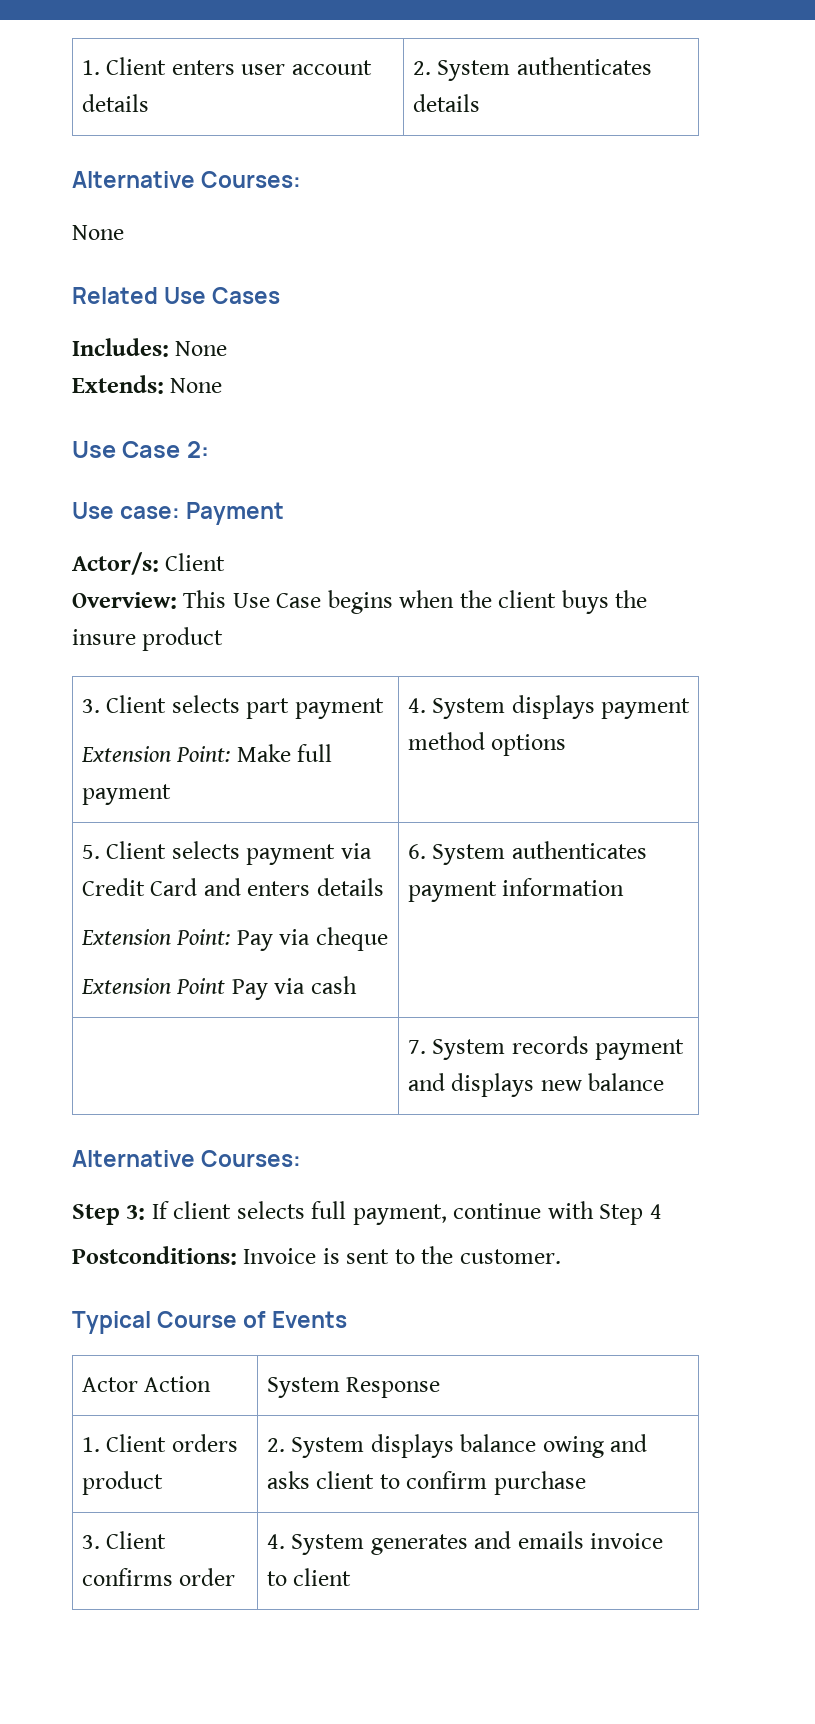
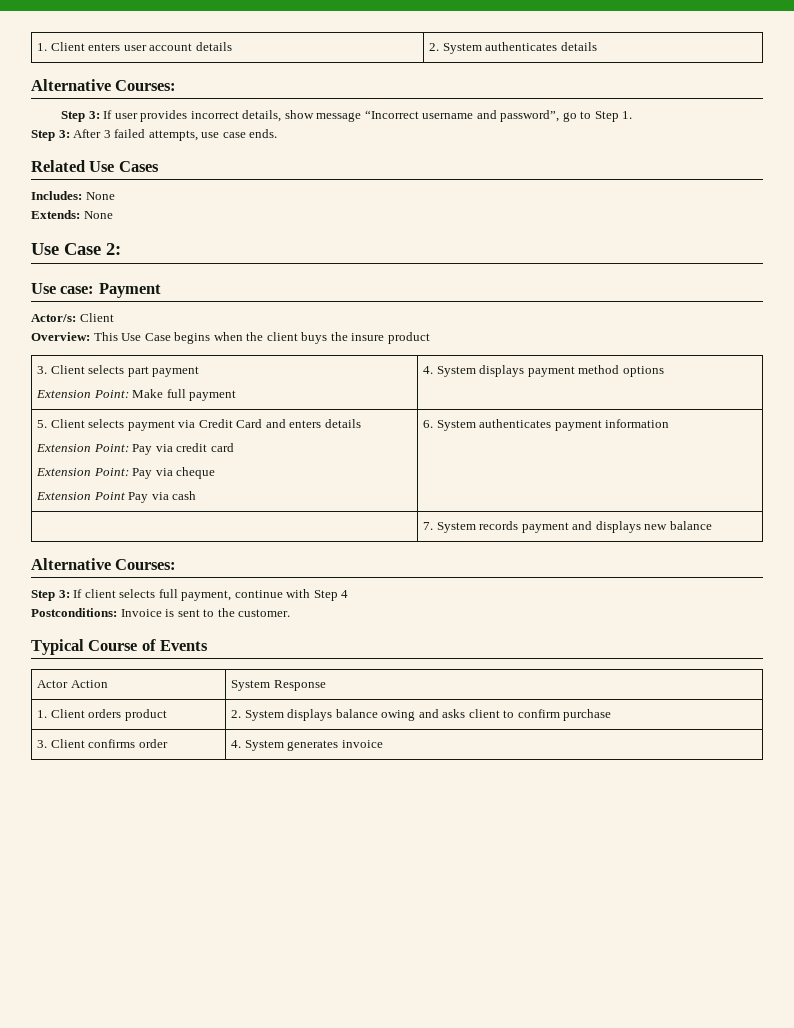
[72,225,124,240] // None -> [61,110,633,122] [31,129,278,141] // Step 3: If user provides incorrect details, show message “Incorrect username and password”, go to Step 1. // Step 3: After 3 failed attempts, use case ends.
(384, 887) none -> [36,443,234,455] // Extension Point: Pay via credit card
[474,1531,664,1549] [266,1568,352,1586] and emails invoice to client -> [341,740,383,748] invoice

